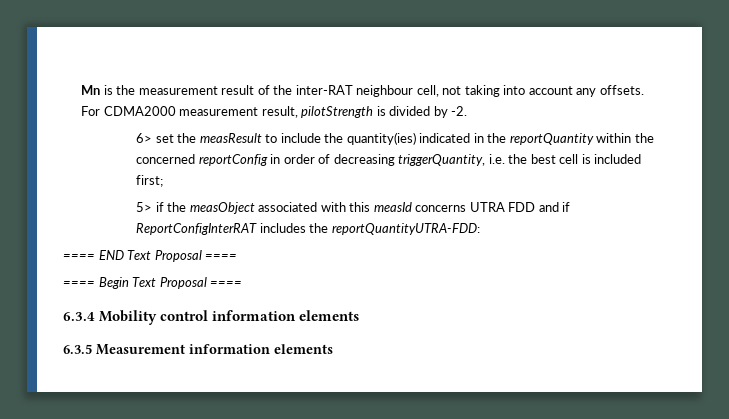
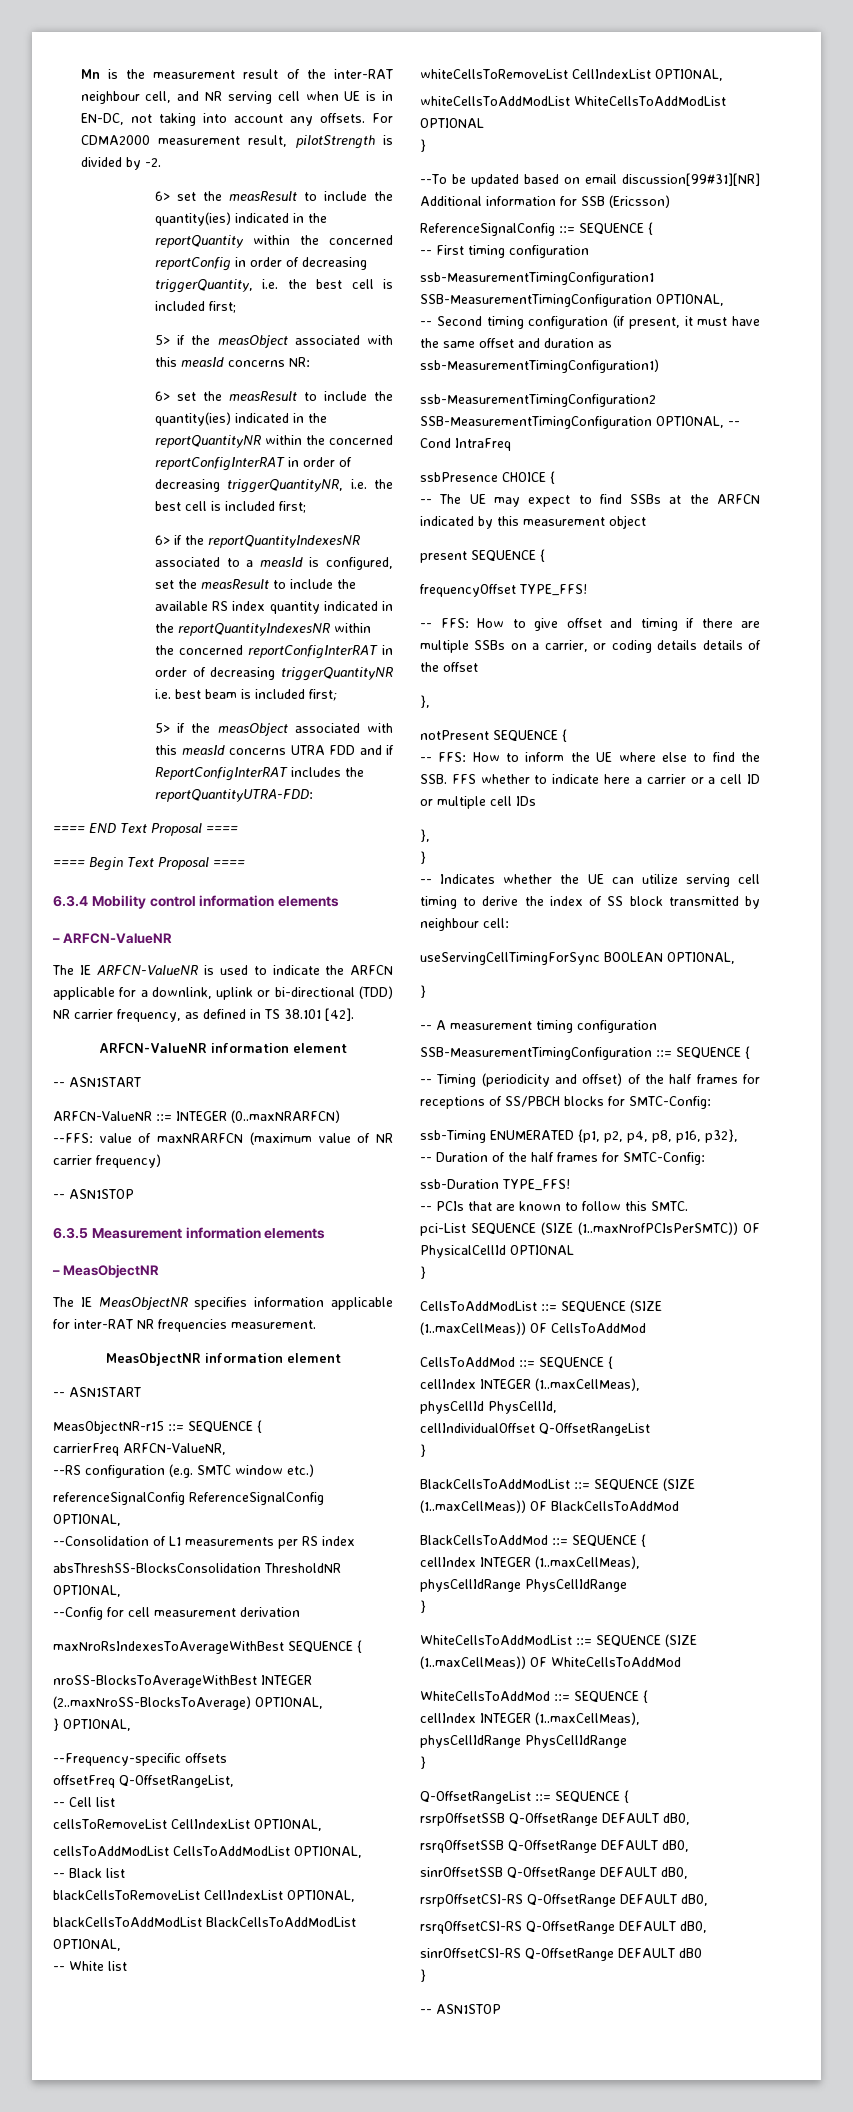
(439, 91) none -> [177,91,393,104] [80,113,124,125] and NR serving cell when UE is in EN-DC,
(164, 181) none -> [155,335,393,348] [155,357,310,367] [155,391,393,401] [155,412,327,426] [155,435,393,448] [155,457,352,471] [155,479,393,493] [155,501,306,513] [155,535,360,548] [155,557,393,570] [155,579,356,589] [155,601,393,614] [155,623,371,636] [155,645,393,659] [155,667,393,681] [155,689,337,701] // 5> if the measObject associated with this measId concerns NR: // 6> set the measResult to include the quantity(ies) indicated in the reportQuantityNR within the concerned reportConfigInterRAT in order of decreasing triggerQuantityNR, i.e. the best cell is included first; // 6> if the reportQuantityIndexesNR associated to a measId is configured, set the measResult to include the available RS index quantity indicated in the reportQuantityIndexesNR within the concerned reportConfigInterRAT in order of decreasing triggerQuantityNR i.e. best beam is included first;
[63,344,333,355] 6.3.5 Measurement information elements -> [52,933,172,944] [52,965,393,975] [53,986,393,1000] [53,1008,354,1022] [99,1043,347,1053] [53,1077,141,1087] [53,1110,340,1123] [53,1132,394,1145] [53,1154,161,1168] [53,1189,134,1199] [53,1227,326,1239] [52,1264,159,1278] [52,1297,394,1310] [53,1319,316,1332] [105,1353,341,1366] [53,1387,141,1397] [53,1420,262,1434] [53,1443,226,1456] [53,1464,314,1478] [53,1492,324,1505] [53,1514,121,1526] [53,1536,355,1549] [53,1563,341,1573] [53,1585,121,1597] [53,1607,300,1620] [53,1640,362,1654] [53,1675,312,1688] [53,1696,323,1710] [53,1718,131,1731] [53,1753,227,1766] [53,1775,234,1788] [53,1797,115,1807] [53,1819,322,1831] [53,1846,362,1858] [53,1868,125,1878] [53,1890,355,1902] [53,1917,356,1927] [53,1939,121,1951] [53,1961,127,1971] [420,69,723,81] [420,96,726,106] [420,118,484,128] [420,139,426,152] [420,173,760,187] [420,195,670,208] [420,222,653,236] [420,245,589,258] [420,272,654,285] [420,294,724,307] [420,315,760,329] [420,338,612,348] [420,359,659,373] [420,394,656,407] [420,416,740,429] [420,438,511,451] [420,471,555,484] [420,494,760,507] [420,515,646,529] [420,549,545,563] [420,584,587,597] [420,618,760,631] [420,640,761,653] [420,662,478,672] [420,695,430,708] [420,729,567,742] [420,752,760,762] [420,774,760,784] [420,796,536,809] [420,829,430,842] [420,851,426,864] [420,874,760,887] [420,896,760,909] [420,918,509,931] [420,952,735,965] [420,985,426,998] [420,1020,657,1033] [420,1046,750,1060] [420,1073,760,1087] [420,1096,711,1109] [420,1129,738,1143] [420,1152,705,1165] [420,1179,570,1191] [420,1201,688,1211] [420,1222,760,1236] [420,1245,574,1258] [420,1266,426,1279] [420,1300,662,1313] [420,1322,646,1335] [420,1356,613,1369] [420,1378,640,1391] [420,1401,557,1414] [420,1423,650,1436] [420,1444,426,1457] [420,1478,695,1491] [420,1500,679,1513] [420,1534,646,1547] [420,1556,640,1569] [420,1579,627,1592] [420,1600,426,1613] [420,1634,697,1647] [420,1656,681,1669] [420,1690,648,1703] [420,1712,640,1725] [420,1735,627,1748] [420,1756,426,1769] [420,1790,629,1804] [420,1813,690,1826] [420,1840,689,1853] [420,1867,688,1880] [420,1894,708,1907] [420,1921,707,1934] [420,1948,702,1961] [420,1969,426,1982] [420,2004,501,2014] – ARFCN-ValueNR // The IE ARFCN-ValueNR is used to indicate the ARFCN applicable for a downlink, uplink or bi-directional (TDD) NR carrier frequency, as defined in TS 38.101 [42]. // ARFCN-ValueNR information element // -- ASN1START // ARFCN-ValueNR ::= INTEGER (0..maxNRARFCN) // --FFS: value of maxNRARFCN (maximum value of NR carrier frequency) // -- ASN1STOP // 6.3.5 Measurement information elements // – MeasObjectNR // The IE MeasObjectNR specifies information applicable for inter-RAT NR frequencies measurement. // MeasObjectNR information element // -- ASN1START // MeasObjectNR-r15 ::= SEQUENCE { // carrierFreq ARFCN-ValueNR, // --RS configuration (e.g. SMTC window etc.) // referenceSignalConfig ReferenceSignalConfig OPTIONAL, // --Consolidation of L1 measurements per RS index // absThreshSS-BlocksConsolidation ThresholdNR OPTIONAL, // --Config for cell measurement derivation // maxNroRsIndexesToAverageWithBest SEQUENCE { // nroSS-BlocksToAverageWithBest INTEGER (2..maxNroSS-BlocksToAverage) OPTIONAL, // } OPTIONAL, // --Frequency-specific offsets // offsetFreq Q-OffsetRangeList, // -- Cell list // cellsToRemoveList CellIndexList OPTIONAL, // cellsToAddModList CellsToAddModList OPTIONAL, // -- Black list // blackCellsToRemoveList CellIndexList OPTIONAL, // blackCellsToAddModList BlackCellsToAddModList OPTIONAL, // -- White list // whiteCellsToRemoveList CellIndexList OPTIONAL, // whiteCellsToAddModList WhiteCellsToAddModList OPTIONAL // } // --To be updated based on email discussion[99#31][NR] Additional information for SSB (Ericsson) // ReferenceSignalConfig ::= SEQUENCE { // -- First timing configuration // ssb-MeasurementTimingConfiguration1 SSB-MeasurementTimingConfiguration OPTIONAL, // -- Second timing configuration (if present, it must have the same offset and duration as ssb-MeasurementTimingConfiguration1) // ssb-MeasurementTimingConfiguration2 SSB-MeasurementTimingConfiguration OPTIONAL, -- Cond IntraFreq // ssbPresence CHOICE { // -- The UE may expect to find SSBs at the ARFCN indicated by this measurement object // present SEQUENCE { // frequencyOffset TYPE_FFS! // -- FFS: How to give offset and timing if there are multiple SSBs on a carrier, or coding details details of the offset // }, // notPresent SEQUENCE { // -- FFS: How to inform the UE where else to find the SSB. FFS whether to indicate here a carrier or a cell ID or multiple cell IDs // }, // } // -- Indicates whether the UE can utilize serving cell timing to derive the index of SS block transmitted by neighbour cell: // useServingCellTimingForSync BOOLEAN OPTIONAL, // } // -- A measurement timing configuration // SSB-MeasurementTimingConfiguration ::= SEQUENCE { // -- Timing (periodicity and offset) of the half frames for receptions of SS/PBCH blocks for SMTC-Config: // ssb-Timing ENUMERATED {p1, p2, p4, p8, p16, p32}, // -- Duration of the half frames for SMTC-Config: // ssb-Duration TYPE_FFS! // -- PCIs that are known to follow this SMTC. // pci-List SEQUENCE (SIZE (1..maxNrofPCIsPerSMTC)) OF PhysicalCellId OPTIONAL // } // CellsToAddModList ::= SEQUENCE (SIZE (1..maxCellMeas)) OF CellsToAddMod // CellsToAddMod ::= SEQUENCE { // cellIndex INTEGER (1..maxCellMeas), // physCellId PhysCellId, // cellIndividualOffset Q-OffsetRangeList // } // BlackCellsToAddModList ::= SEQUENCE (SIZE (1..maxCellMeas)) OF BlackCellsToAddMod // BlackCellsToAddMod ::= SEQUENCE { // cellIndex INTEGER (1..maxCellMeas), // physCellIdRange PhysCellIdRange // } // WhiteCellsToAddModList ::= SEQUENCE (SIZE (1..maxCellMeas)) OF WhiteCellsToAddMod // WhiteCellsToAddMod ::= SEQUENCE { // cellIndex INTEGER (1..maxCellMeas), // physCellIdRange PhysCellIdRange // } // Q-OffsetRangeList ::= SEQUENCE { // rsrpOffsetSSB Q-OffsetRange DEFAULT dB0, // rsrqOffsetSSB Q-OffsetRange DEFAULT dB0, // sinrOffsetSSB Q-OffsetRange DEFAULT dB0, // rsrpOffsetCSI-RS Q-OffsetRange DEFAULT dB0, // rsrqOffsetCSI-RS Q-OffsetRange DEFAULT dB0, // sinrOffsetCSI-RS Q-OffsetRange DEFAULT dB0 // } // -- ASN1STOP

